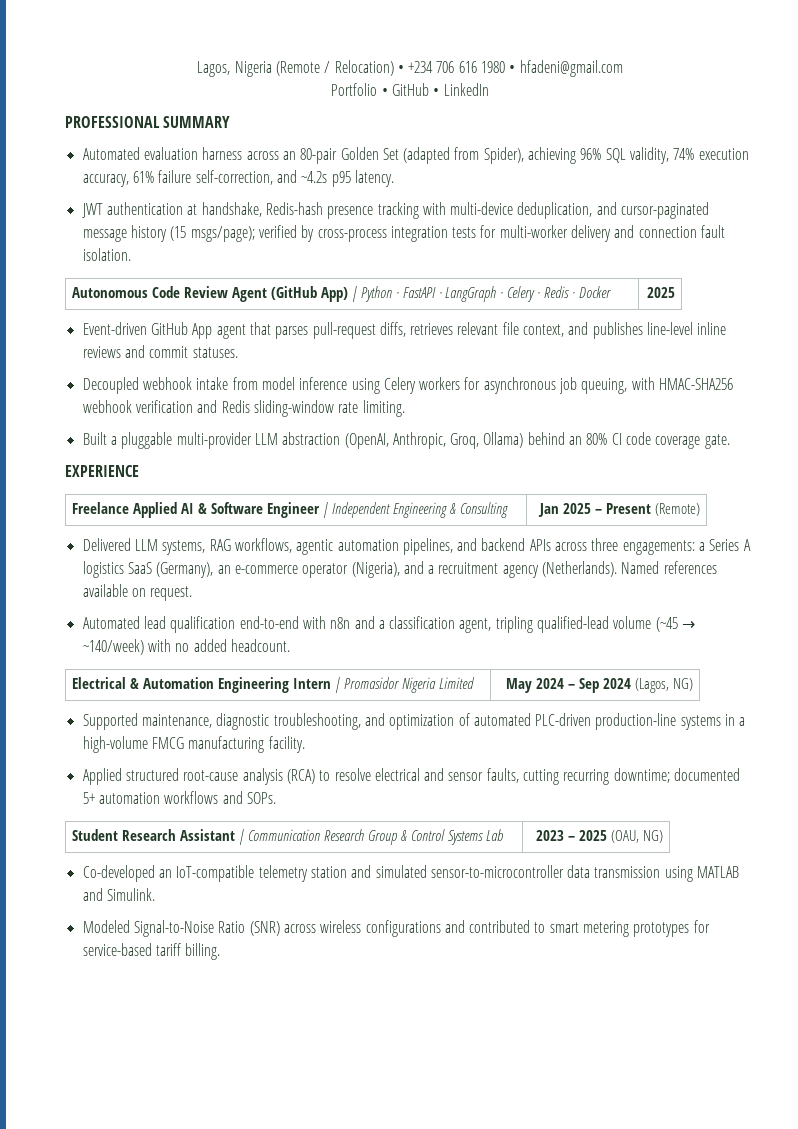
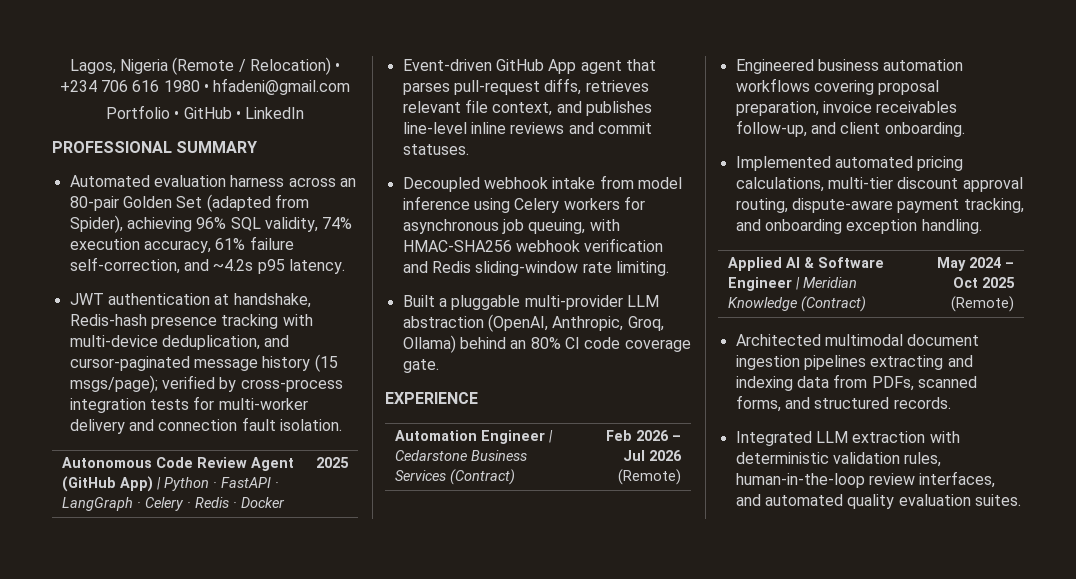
[72,502,130,514] Freelance -> [394,430,553,444] [394,450,527,461] [394,469,515,485] [606,430,682,441] [623,450,683,461] [618,469,682,485] [735,59,964,74] [735,78,940,95] [735,101,958,116] [735,120,965,137] [735,156,964,171] [735,177,1023,192] [735,198,1024,213] [735,219,982,234] Automation Engineer | Cedarstone Business Services (Contract) | Feb 2026 – Jul 2026 (Remote) // Engineered business automation workflows covering proposal preparation, invoice receivables follow-up, and client onboarding. // Implemented automated pricing calculations, multi-tier discount approval routing, dispute-aware payment tracking, and onboarding exception handling. //
[331,502,509,518] [537,503,700,517] [82,538,751,555] [82,561,717,578] [82,584,193,601] [82,616,696,633] [82,639,290,655] [72,677,475,693] [506,678,693,693] [82,713,746,730] [82,736,305,753] [82,768,741,785] [82,791,276,804] [72,829,503,845] [535,830,663,843] [82,865,740,882] [82,888,155,901] [82,920,710,937] [82,943,221,960] Independent Engineering & Consulting | Jan 2025 – Present (Remote) // Delivered LLM systems, RAG workflows, agentic automation pipelines, and backend APIs across three engagements: a Series A logistics SaaS (Germany), an e-commerce operator (Nigeria), and a recruitment agency (Netherlands). Named references available on request. // Automated lead qualification end-to-end with n8n and a classification agent, tripling qualified-lead volume (~45 → ~140/week) with no added headcount. // Electrical & Automation Engineering Intern | Promasidor Nigeria Limited | May 2024 – Sep 2024 (Lagos, NG) // Supported maintenance, diagnostic troubleshooting, and optimization of automated PLC-driven production-line systems in a high-volume FMCG manufacturing facility. // Applied structured root-cause analysis (RCA) to resolve electrical and sensor faults, cutting recurring downtime; documented 5+ automation workflows and SOPs. // Student Research Assistant | Communication Research Group & Control Systems Lab | 2023 – 2025 (OAU, NG) // Co-developed an IoT-compatible telemetry station and simulated sensor-to-microcontroller data transmission using MATLAB and Simulink. // Modeled Signal-to-Noise Ratio (SNR) across wireless configurations and contributed to smart metering prototypes for service-based tariff billing. -> [802,277,857,288] [727,296,866,312] [937,257,1015,271] [953,277,1016,288] [951,296,1015,312] [735,334,980,346] [735,355,973,370] [735,374,977,391] [735,395,951,412] [735,431,960,446] [735,452,942,467] [735,471,996,488] [735,494,1021,509] Meridian Knowledge (Contract) | May 2024 – Oct 2025 (Remote) // Architected multimodal document ingestion pipelines extracting and indexing data from PDFs, scanned forms, and structured records. // Integrated LLM extraction with deterministic validation rules, human-in-the-loop review interfaces, and automated quality evaluation suites.

